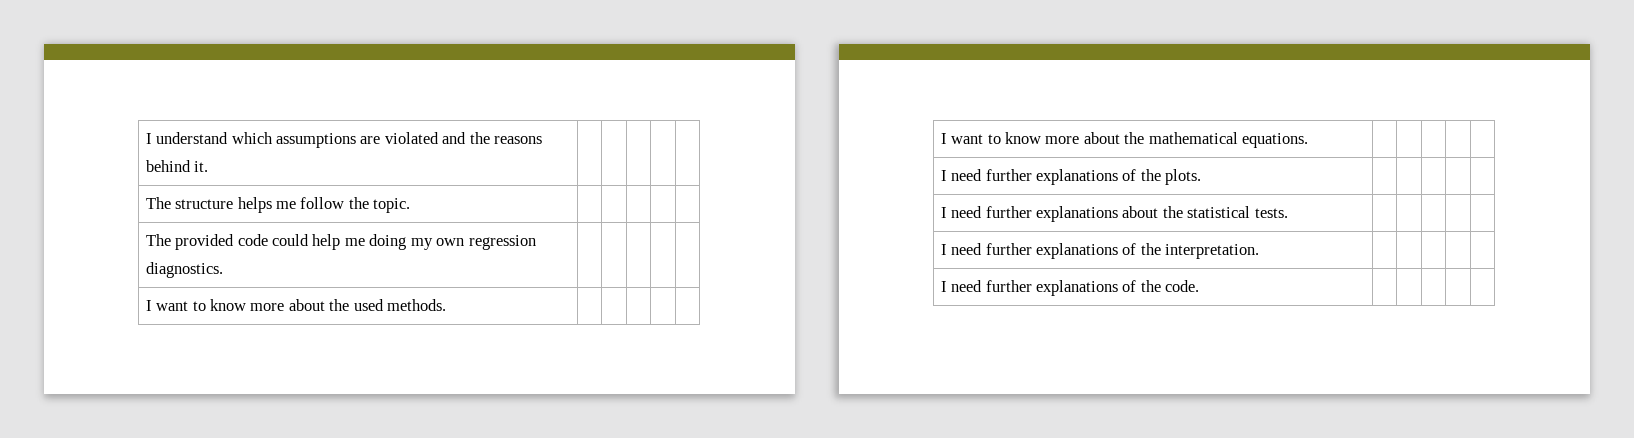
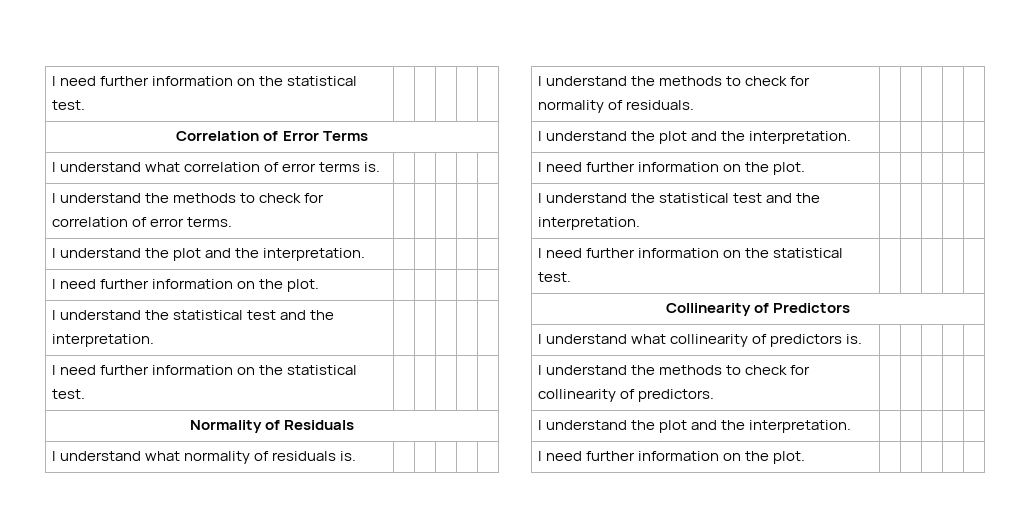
[145,132,543,148] [145,160,209,172] [145,197,411,213] [145,234,536,250] [145,262,223,278] [145,299,447,311] [940,132,1309,148] [940,169,1202,185] [940,206,1288,222] [940,243,1260,259] [940,280,1200,296] I understand which assumptions are violated and the reasons behind it. | | | | | // The structure helps me follow the topic. | | | | | // The provided code could help me doing my own regression diagnostics. | | | | | // I want to know more about the used methods. | | | | | // I want to know more about the mathematical equations. | | | | | // I need further explanations of the plots. | | | | | // I need further explanations about the statistical tests. | | | | | // I need further explanations of the interpretation. | | | | | // I need further explanations of the code. -> [51,76,357,86] [51,100,85,110] [176,131,368,141] [51,162,381,172] [51,193,324,203] [51,217,232,227] [51,248,365,261] [51,279,319,292] [51,310,334,320] [51,334,154,347] [51,365,357,375] [51,389,85,399] [189,420,355,433] [51,451,356,464] [537,76,810,86] [537,100,694,113] [537,131,851,144] [537,162,805,175] [537,193,820,203] [537,217,640,230] [537,248,843,258] [537,272,571,282] [665,303,851,316] [537,334,862,347] [537,365,810,375] [537,389,714,402] [537,420,851,433] [537,451,805,464] I need further information on the statistical test. | | | | | // Correlation of Error Terms // I understand what correlation of error terms is. | | | | | // I understand the methods to check for correlation of error terms. | | | | | // I understand the plot and the interpretation. | | | | | // I need further information on the plot. | | | | | // I understand the statistical test and the interpretation. | | | | | // I need further information on the statistical test. | | | | | // Normality of Residuals // I understand what normality of residuals is. | | | | | // I understand the methods to check for normality of residuals. | | | | | // I understand the plot and the interpretation. | | | | | // I need further information on the plot. | | | | | // I understand the statistical test and the interpretation. | | | | | // I need further information on the statistical test. | | | | | // Collinearity of Predictors // I understand what collinearity of predictors is. | | | | | // I understand the methods to check for collinearity of predictors. | | | | | // I understand the plot and the interpretation. | | | | | // I need further information on the plot.

